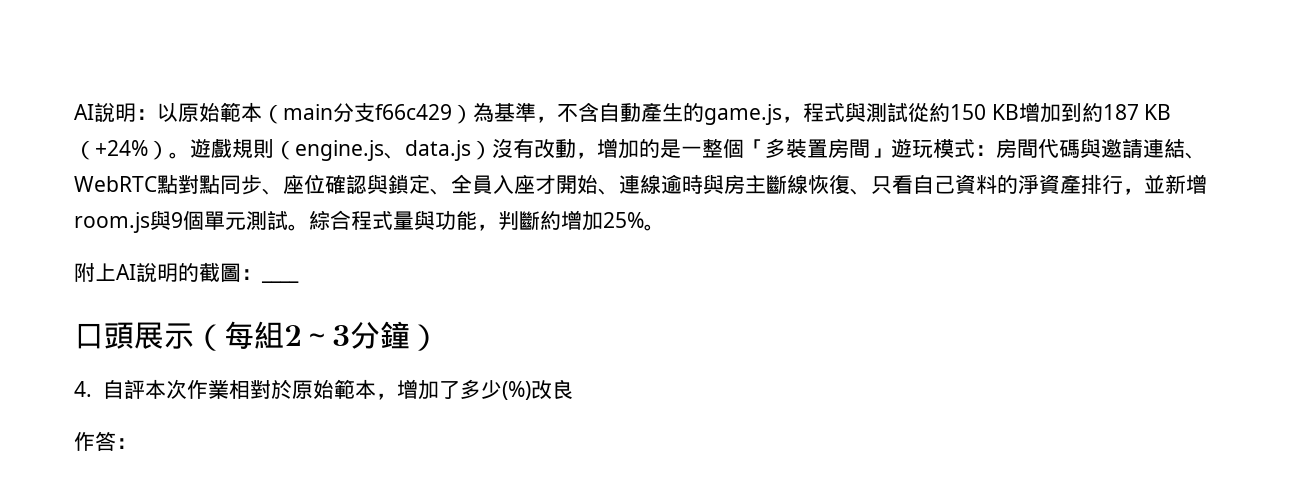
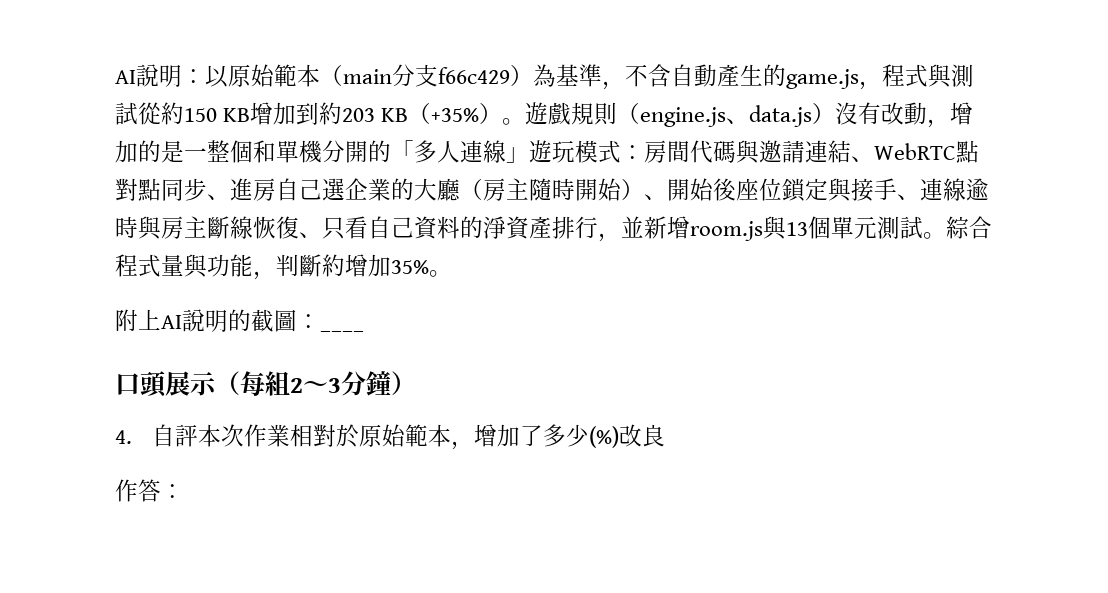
[1102,104,1172,120] [74,140,148,160] 187 KB（+24% -> [342,102,480,124] 203 KB（+35%
[744,138,870,158] 「多裝置房間 -> [253,140,506,163] 和單機分開的「多人連線
[283,174,598,195] 座位確認與鎖定、全員入座才開始 -> [230,178,897,202] 進房自己選企業的大廳（房主隨時開始）、開始後座位鎖定與接手
[171,212,183,228] 9 -> [786,222,808,236] 13
[603,212,644,228] 25% -> [391,260,429,274] 35%

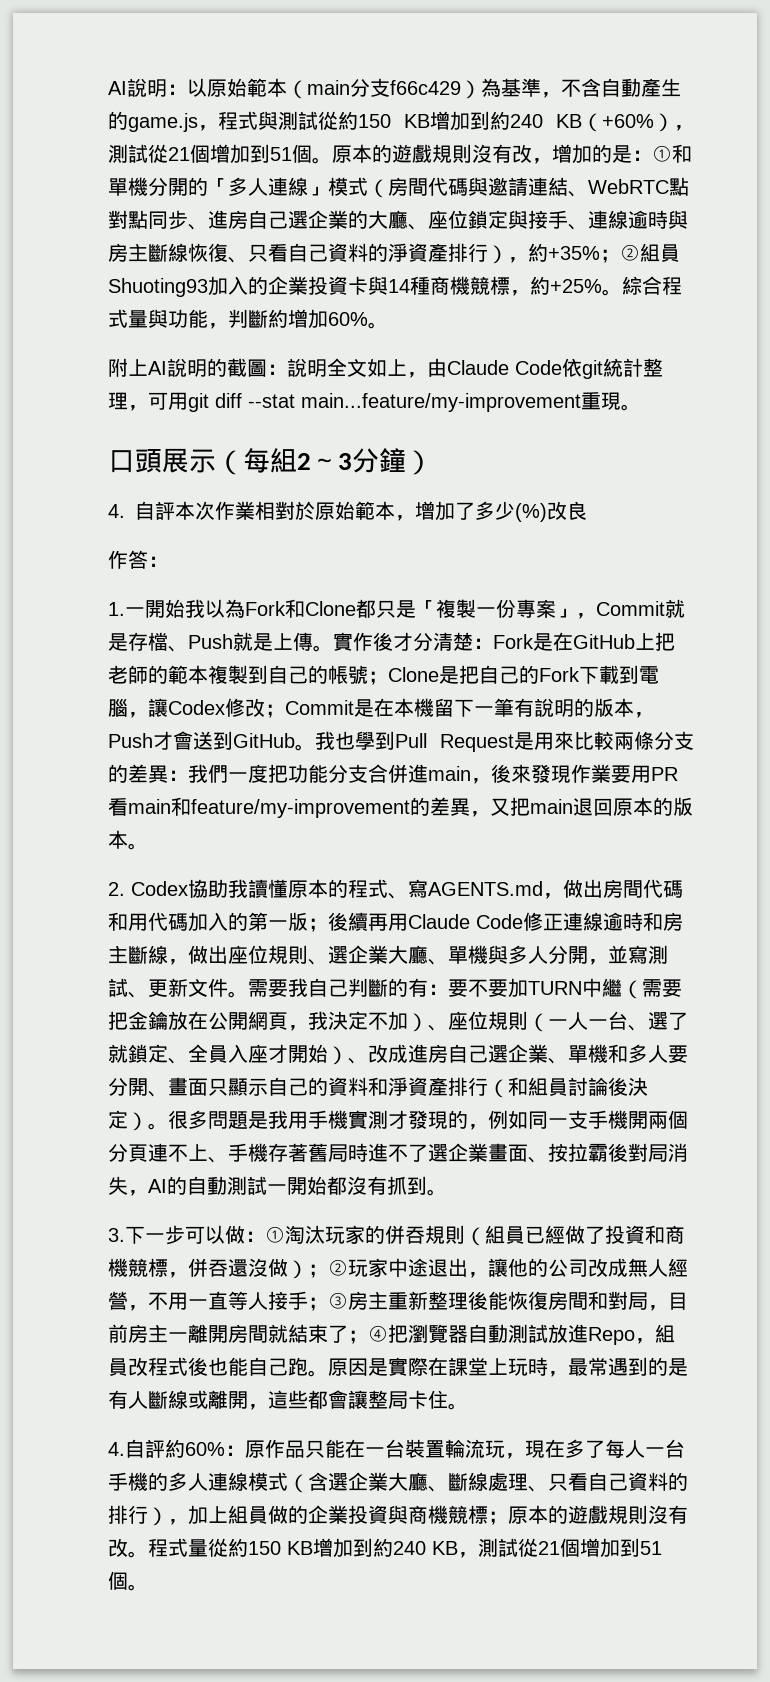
[342,102,928,127] 203 KB（+35%）。遊戲規則（engine.js、data.js）沒有改動 -> [510,113,694,132] [108,144,532,164] 240 KB（+60%），測試從21個增加到51個。原本的遊戲規則沒有改
[184,140,253,163] 一整個 -> [632,145,672,162] ：①
[529,140,644,163] 遊玩模式： -> [328,177,388,198] 模式（
[460,178,736,201] （房主隨時開始）、開始後 -> [408,224,428,230] 、
[598,216,923,242] ，並新增room.js與13個單元測試 -> [488,243,680,264] [108,276,602,297] ），約+35%；②組員Shuoting93加入的企業投資卡與14種商機競標，約+25%
[391,260,429,274] 35% -> [328,312,368,326] 60%
[320,329,364,332] ____ -> [287,358,663,379] [108,392,641,412] 說明全文如上，由Claude Code依git統計整理，可用git diff --stat main...feature/my-improvement重現。
(184, 491) none -> [108,599,685,619] [108,632,675,652] [108,665,659,685] [108,698,654,718] [108,731,694,752] [108,764,678,784] [108,797,693,818] [108,830,148,850] [108,879,683,899] [108,912,683,932] [108,945,668,965] [108,978,682,999] [108,1011,688,1032] [108,1044,688,1065] [108,1077,648,1098] [108,1110,688,1131] [108,1143,688,1163] [108,1176,447,1196] [108,1225,685,1246] [108,1258,688,1279] [108,1291,688,1311] [108,1324,675,1345] [108,1357,688,1377] [108,1390,468,1410] [108,1439,685,1459] [108,1472,688,1493] [108,1505,688,1526] [108,1538,662,1558] [108,1571,148,1591] // 1.一開始我以為Fork和Clone都只是「複製一份專案」，Commit就是存檔、Push就是上傳。實作後才分清楚：Fork是在GitHub上把老師的範本複製到自己的帳號；Clone是把自己的Fork下載到電腦，讓Codex修改；Commit是在本機留下一筆有說明的版本，Push才會送到GitHub。我也學到Pull Request是用來比較兩條分支的差異：我們一度把功能分支合併進main，後來發現作業要用PR看main和feature/my-improvement的差異，又把main退回原本的版本。 // 2. Codex協助我讀懂原本的程式、寫AGENTS.md，做出房間代碼和用代碼加入的第一版；後續再用Claude Code修正連線逾時和房主斷線，做出座位規則、選企業大廳、單機與多人分開，並寫測試、更新文件。需要我自己判斷的有：要不要加TURN中繼（需要把金鑰放在公開網頁，我決定不加）、座位規則（一人一台、選了就鎖定、全員入座才開始）、改成進房自己選企業、單機和多人要分開、畫面只顯示自己的資料和淨資產排行（和組員討論後決定）。很多問題是我用手機實測才發現的，例如同一支手機開兩個分頁連不上、手機存著舊局時進不了選企業畫面、按拉霸後對局消失，AI的自動測試一開始都沒有抓到。 // 3.下一步可以做：①淘汰玩家的併吞規則（組員已經做了投資和商機競標，併吞還沒做）；②玩家中途退出，讓他的公司改成無人經營，不用一直等人接手；③房主重新整理後能恢復房間和對局，目前房主一離開房間就結束了；④把瀏覽器自動測試放進Repo，組員改程式後也能自己跑。原因是實際在課堂上玩時，最常遇到的是有人斷線或離開，這些都會讓整局卡住。 // 4.自評約60%：原作品只能在一台裝置輪流玩，現在多了每人一台手機的多人連線模式（含選企業大廳、斷線處理、只看自己資料的排行），加上組員做的企業投資與商機競標；原本的遊戲規則沒有改。程式量從約150 KB增加到約240 KB，測試從21個增加到51個。

